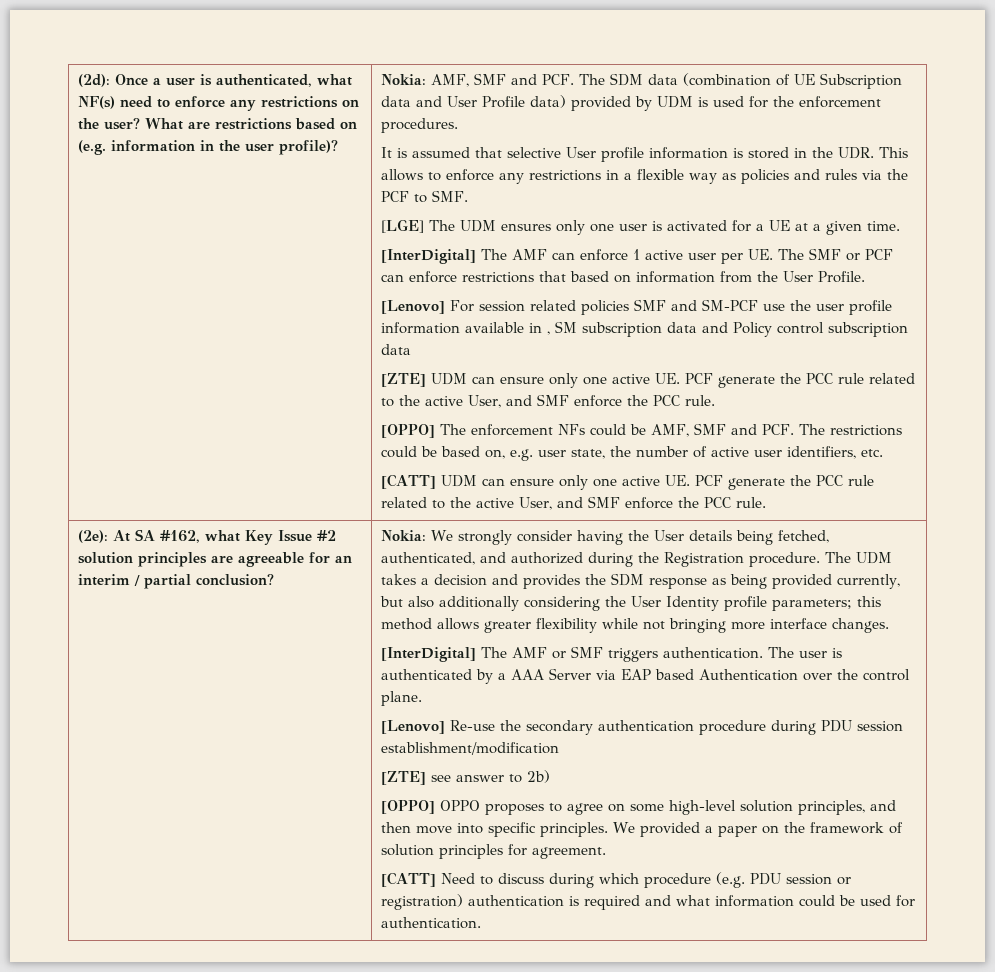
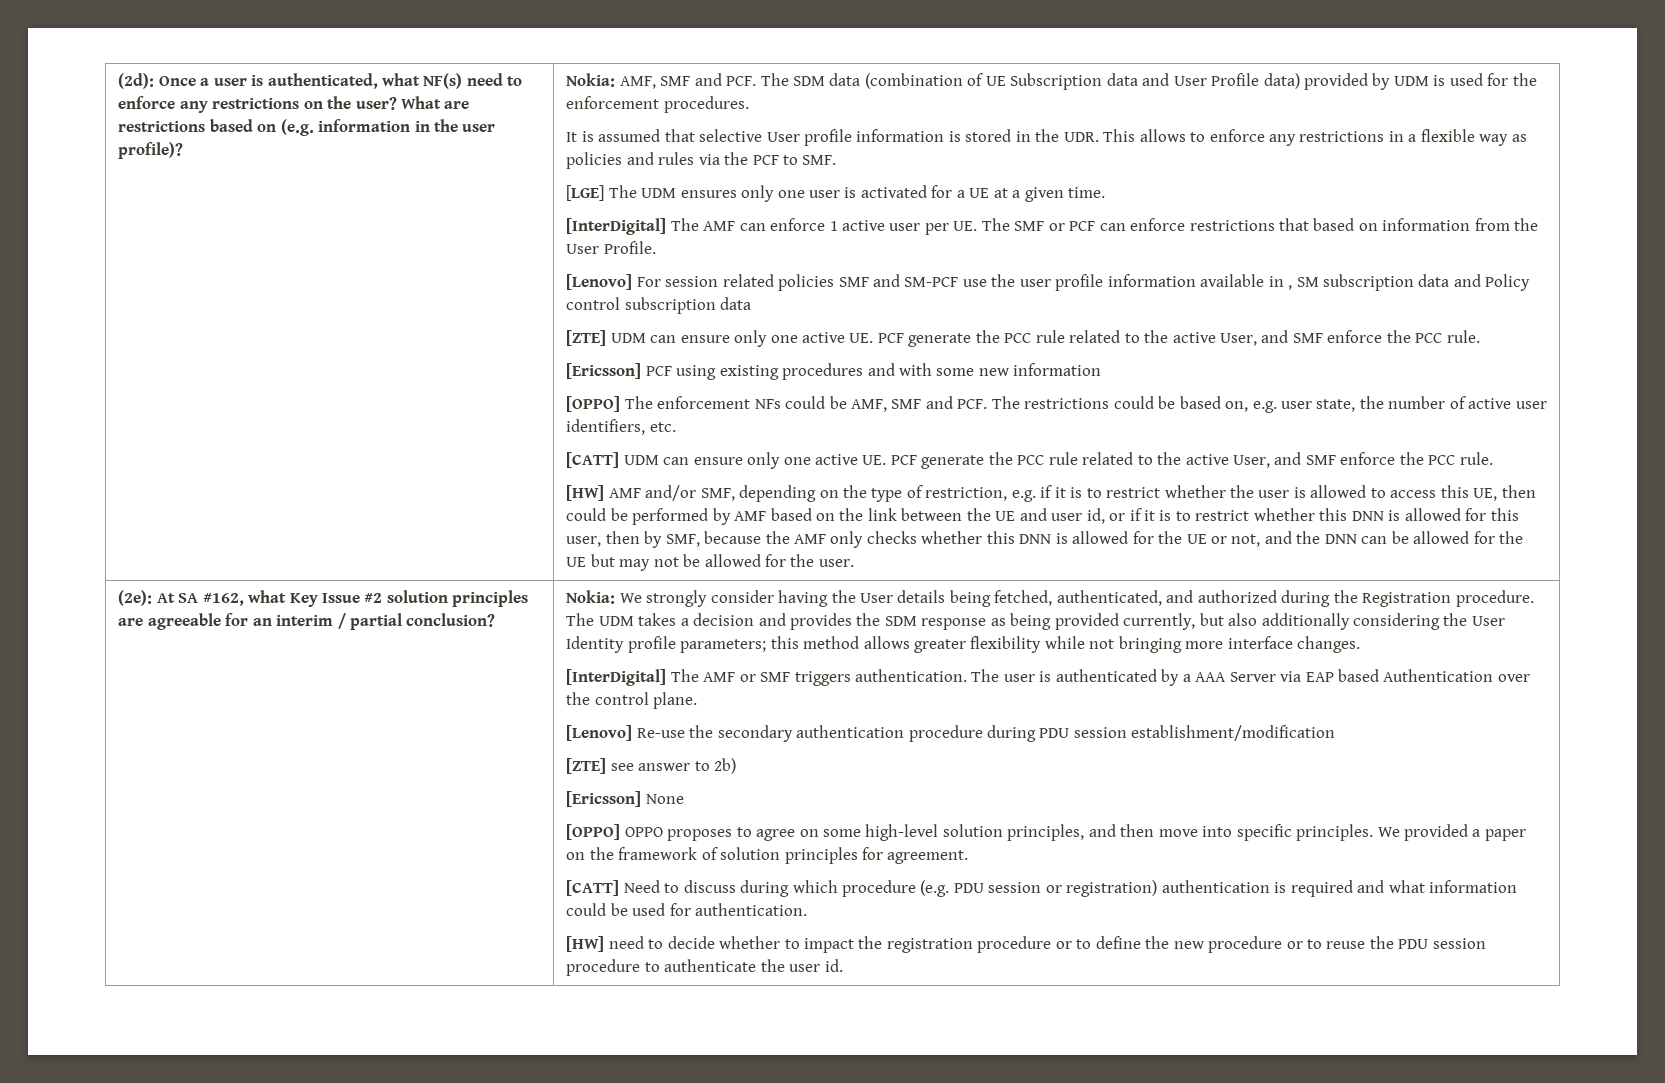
(716, 400) none -> [566,363,1102,380] // [Ericsson] PCF using existing procedures and with some new information
(767, 502) none -> [566,485,1536,502] [566,508,1519,525] [566,531,1524,548] [566,554,854,571] // [HW] AMF and/or SMF, depending on the type of restriction, e.g. if it is to restrict whether the user is allowed to access this UE, then could be performed by AMF based on the link between the UE and user id, or if it is to restrict whether this DNN is allowed for this user, then by SMF, because the AMF only checks whether this DNN is allowed for the UE or not, and the DNN can be allowed for the UE but may not be allowed for the user.
(551, 776) none -> [566,791,684,807] // [Ericsson] None
(482, 923) none -> [566,936,1486,953] [566,959,843,976] // [HW] need to decide whether to impact the registration procedure or to define the new procedure or to reuse the PDU session procedure to authenticate the user id.

